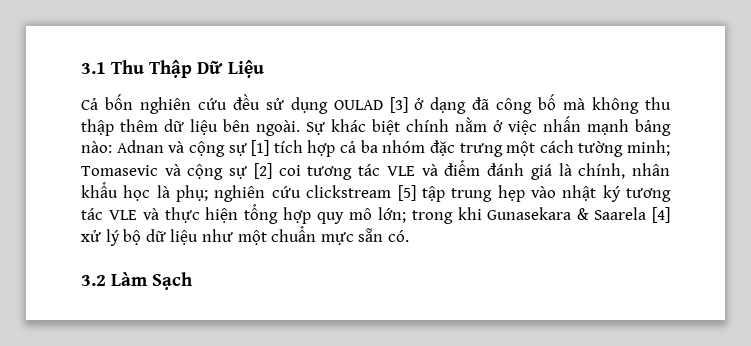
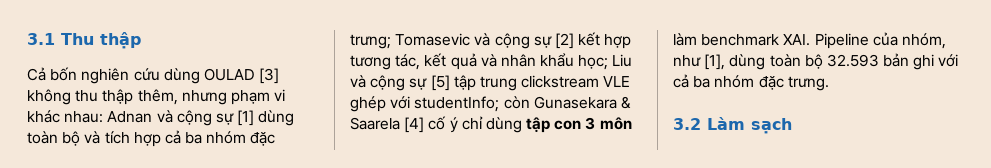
[149,60,264,78] Thập Dữ Liệu -> [100,32,141,49] thập
[232,94,671,114] [81,116,671,136] [81,141,112,153] đều sử dụng OULAD [3] ở dạng đã công bố mà không thu thập thêm dữ liệu bên ngoài. Sự khác biệt chính nằm ở việc nhấn mạnh bảng nào: -> [163,68,280,84] [27,89,286,105] [27,110,104,123] dùng OULAD [3] không thu thập thêm, nhưng phạm vi khác nhau:
(270, 148) none -> [258,110,295,126] [27,131,101,146] dùng toàn bộ và
[459,140,670,157] trưng một cách tường minh; -> [350,34,391,49] trưng;
[278,160,671,180] [81,182,671,202] [81,204,670,224] [81,226,409,246] coi tương tác VLE và điểm đánh giá là chính, nhân khẩu học là phụ; nghiên cứu clickstream [5] tập trung hẹp vào nhật ký tương tác VLE và thực hiện tổng hợp quy mô lớn; trong khi Gunasekara & Saarela [4] xử lý bộ dữ liệu như một chuẩn mực sẵn có. -> [578,32,632,49] [350,53,633,70] [350,75,631,91] [350,96,631,112] [350,116,632,133] [673,32,946,49] [673,53,959,70] [673,74,829,91] kết hợp tương tác, kết quả và nhân khẩu học; Liu và cộng sự [5] tập trung clickstream VLE ghép với studentInfo; còn Gunasekara & Saarela [4] cố ý chỉ dùng tập con 3 môn làm benchmark XAI. Pipeline của nhóm, như [1], dùng toàn bộ 32.593 bản ghi với cả ba nhóm đặc trưng.
[152,272,194,290] Sạch -> [751,118,792,134] sạch

